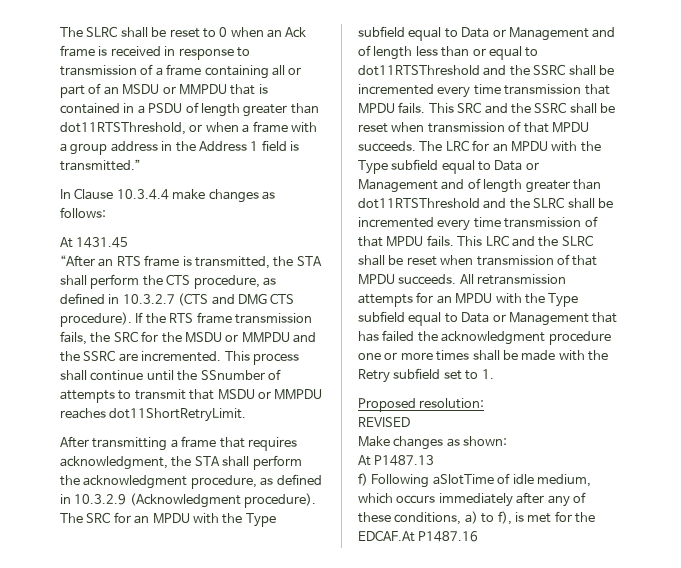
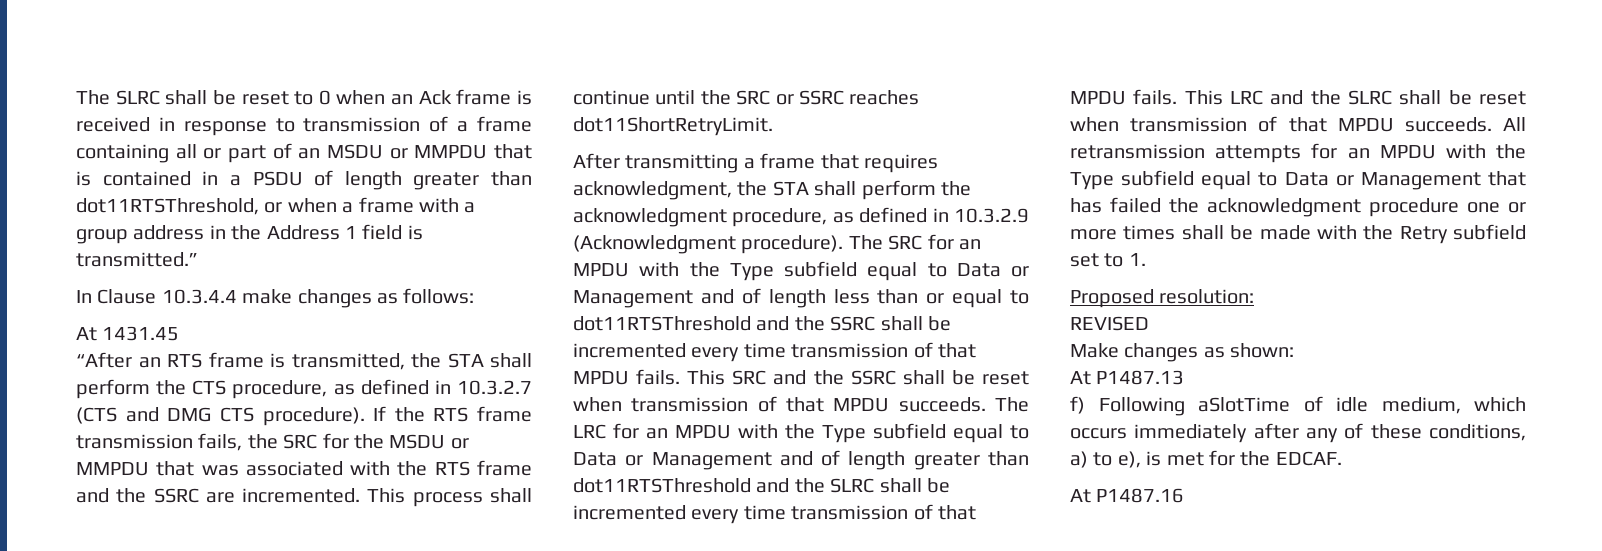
(290, 337) none -> [156,460,532,476] that was associated with the RTS frame
[200,369,281,380] [60,389,323,403] SSnumber of attempts to transmit that MSDU or MMPDU -> [736,90,844,105] SRC or SSRC
(582, 89) none -> [913,342,933,358] of
[497,511,512,525] f), -> [1117,451,1141,468] e),
[358,530,415,542] EDCAF.At -> [1275,451,1342,466] [1070,489,1091,503] EDCAF. // At

